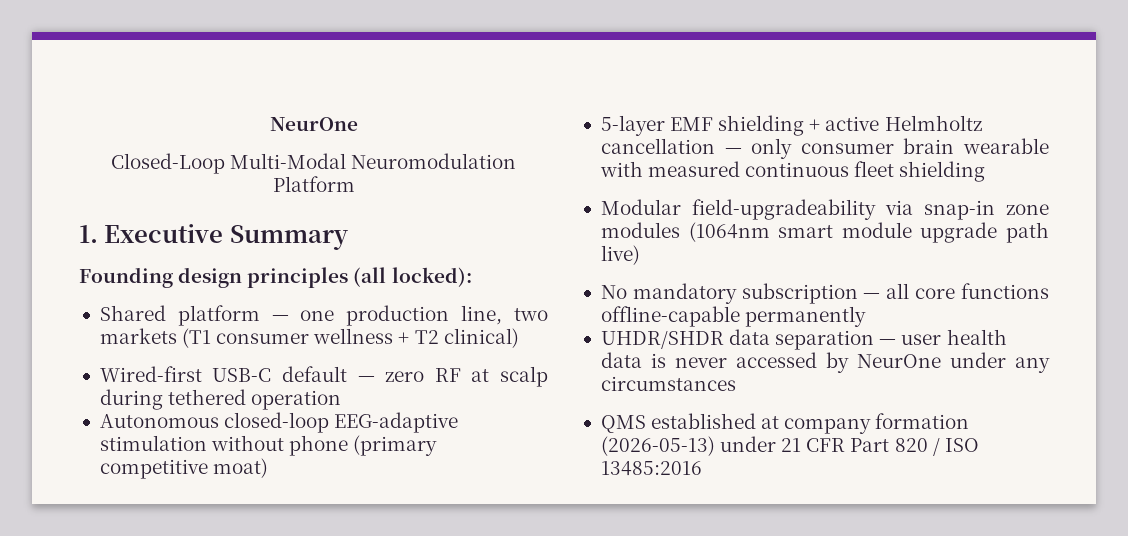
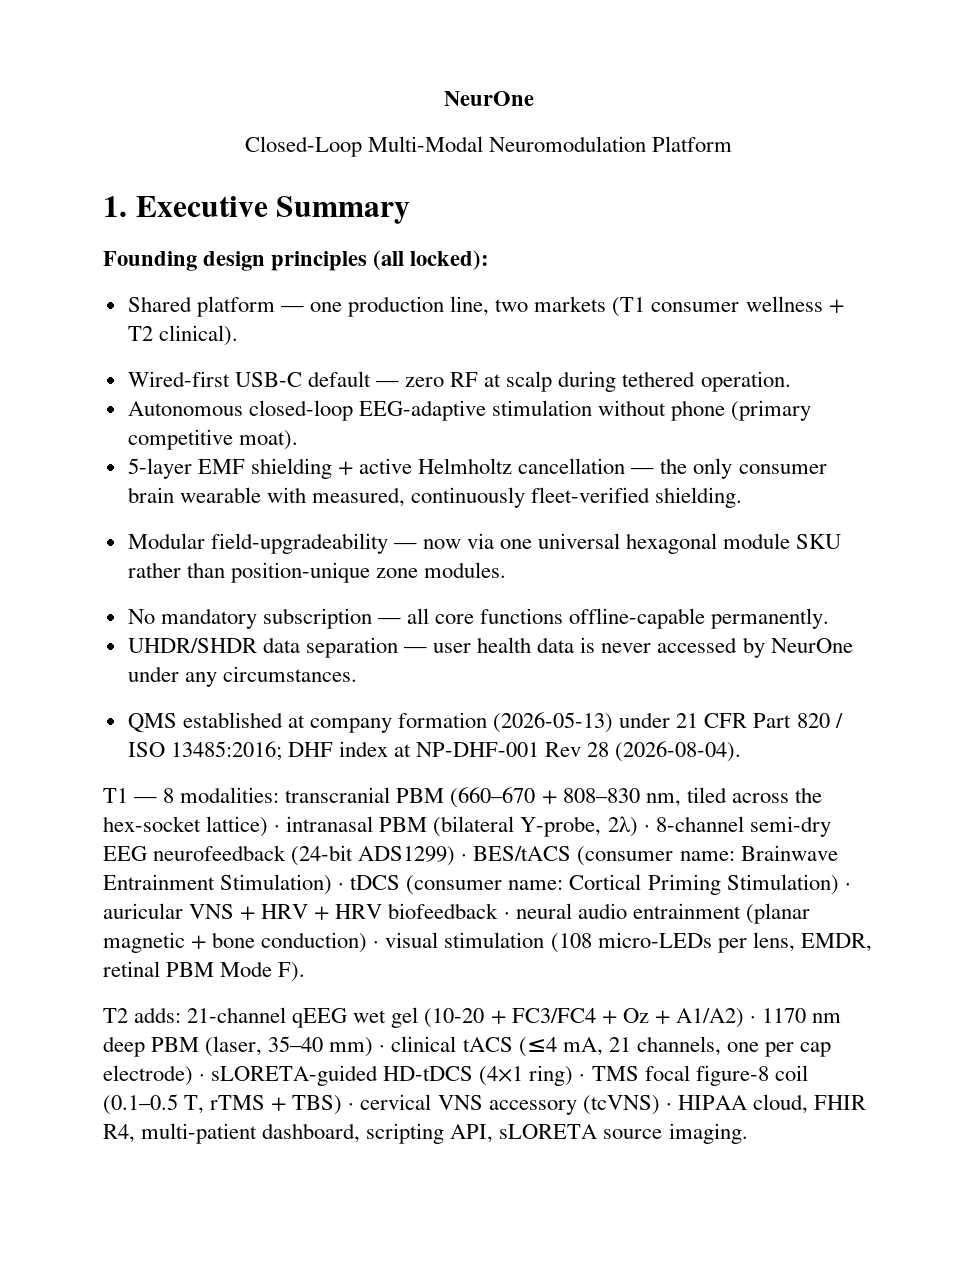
[443,328,519,348] clinical) -> [158,325,238,346] clinical).
[251,390,342,410] operation -> [700,371,791,392] operation.
[213,458,269,478] moat) -> [238,430,298,450] moat).
(742, 151) none -> [660,458,688,474] the
[648,161,986,182] [600,199,1049,220] [600,222,1049,243] [600,245,640,265] measured continuous fleet shielding // Modular field-upgradeability via snap-in zone modules (1064nm smart module upgrade path live) -> [311,487,743,508] [127,533,842,554] [127,562,507,583] measured, continuously fleet-verified shielding. // Modular field-upgradeability — now via one universal hexagonal module SKU rather than position-unique zone modules.
[745,306,867,327] permanently -> [711,608,830,629] permanently.
[600,376,736,391] circumstances -> [222,666,357,682] circumstances.
[600,461,702,476] 13485:2016 -> [170,741,742,762] [103,787,822,808] [103,816,831,837] [103,845,838,866] [103,874,851,895] [103,903,810,924] [103,932,872,953] [103,961,306,982] [103,1007,842,1028] [103,1036,832,1057] [103,1065,808,1086] [103,1094,866,1115] [103,1123,748,1144] 13485:2016; DHF index at NP-DHF-001 Rev 28 (2026-08-04). // T1 — 8 modalities: transcranial PBM (660–670 + 808–830 nm, tiled across the hex-socket lattice) · intranasal PBM (bilateral Y-probe, 2λ) · 8-channel semi-dry EEG neurofeedback (24-bit ADS1299) · BES/tACS (consumer name: Brainwave Entrainment Stimulation) · tDCS (consumer name: Cortical Priming Stimulation) · auricular VNS + HRV + HRV biofeedback · neural audio entrainment (planar magnetic + bone conduction) · visual stimulation (108 micro-LEDs per lens, EMDR, retinal PBM Mode F). // T2 adds: 21-channel qEEG wet gel (10-20 + FC3/FC4 + Oz + A1/A2) · 1170 nm deep PBM (laser, 35–40 mm) · clinical tACS (≤4 mA, 21 channels, one per cap electrode) · sLORETA-guided HD-tDCS (4×1 ring) · TMS focal figure-8 coil (0.1–0.5 T, rTMS + TBS) · cervical VNS accessory (tcVNS) · HIPAA cloud, FHIR R4, multi-patient dashboard, scripting API, sLORETA source imaging.

